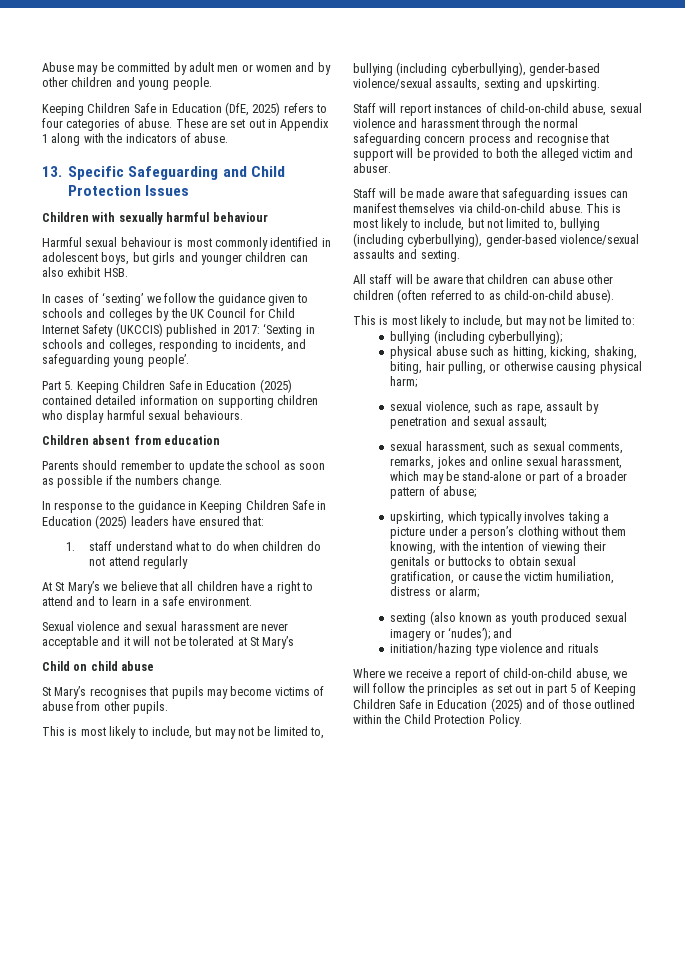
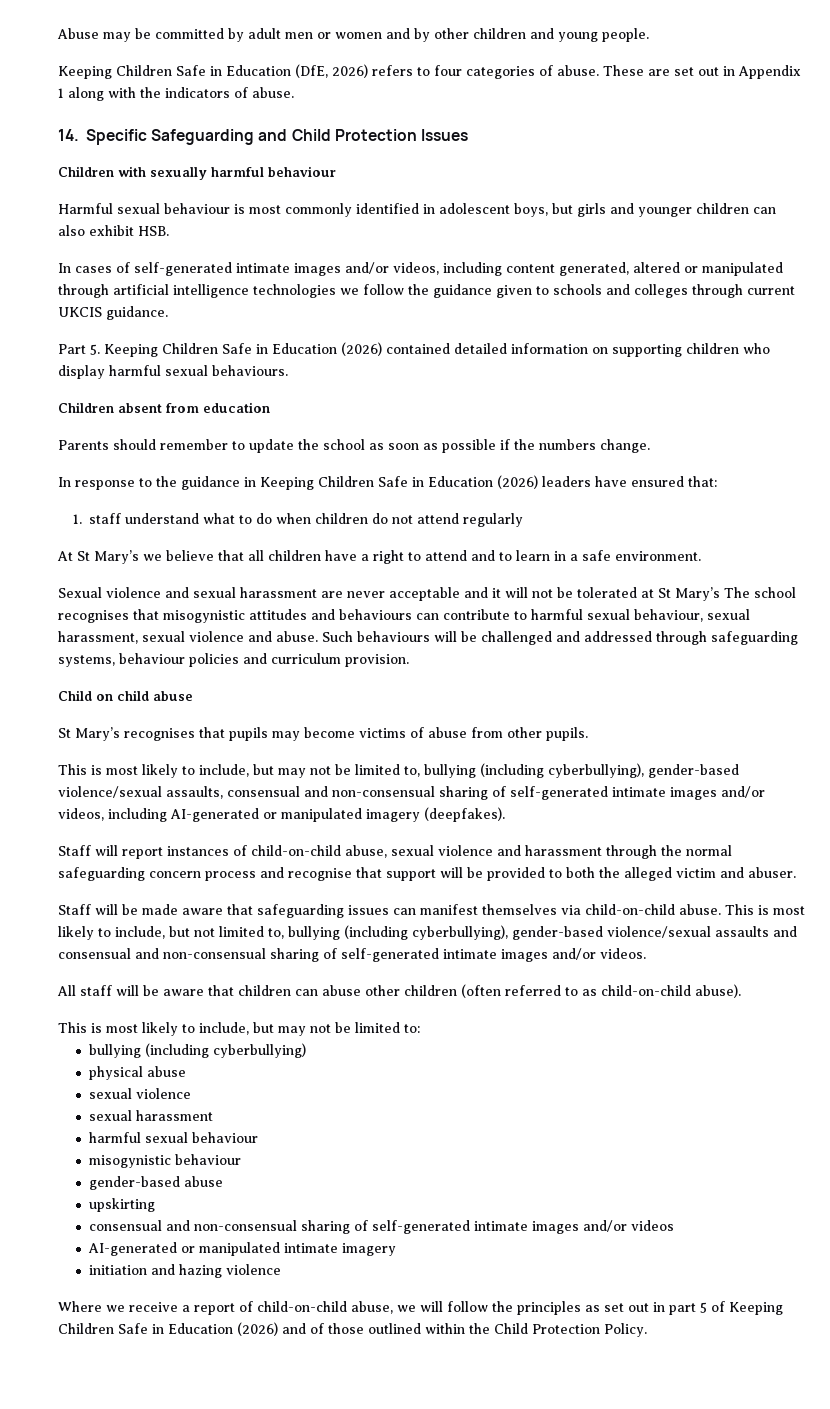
[252,102,281,116] 2025) -> [332,64,368,78] 2026)
[42,166,62,177] 13. -> [58,129,79,141] 14.
[102,292,144,306] ‘sexting’ -> [134,262,783,276] [58,284,336,298] self-generated intimate images and/or videos, including content generated, altered or manipulated through artificial intelligence technologies
[156,308,295,321] [42,323,315,337] [42,339,307,352] [42,354,189,367] by the UK Council for Child Internet Safety (UKCCIS) published in 2017: ‘Sexting in schools and colleges, responding to incidents, and safeguarding young people’. -> [692,284,795,298] [58,306,168,320] through current UKCIS guidance.
[259,379,292,393] (2025) -> [341,342,382,356] (2026)
[95,515,128,529] (2025) -> [497,475,538,489] (2026)
(295, 642) none -> [724,587,796,598] [58,609,750,623] [58,631,798,645] [58,653,409,667] The school recognises that misogynistic attitudes and behaviours can contribute to harmful sexual behaviour, sexual harassment, sexual violence and abuse. Such behaviours will be challenged and addressed through safeguarding systems, behaviour policies and curriculum provision.
[483,78,600,91] sexting and upskirting. -> [227,786,765,800] [58,807,505,822] consensual and non-consensual sharing of self-generated intimate images and/or videos, including AI-generated or manipulated imagery (deepfakes).
[420,250,460,262] sexting. -> [58,948,646,962] consensual and non-consensual sharing of self-generated intimate images and/or videos.
[488,330,563,344] cyberbullying); -> [212,1043,306,1058] cyberbullying)
[470,346,637,359] [390,361,642,374] [390,376,418,388] [390,401,599,414] [390,416,547,429] [390,441,624,454] [390,456,623,469] [390,471,628,484] [390,486,477,499] [390,511,610,524] [390,526,626,539] [390,541,606,554] [390,556,577,569] [390,571,615,584] [390,586,480,598] [390,611,627,625] [390,627,513,641] [390,643,599,656] such as hitting, kicking, shaking, biting, hair pulling, or otherwise causing physical harm; // sexual violence, such as rape, assault by penetration and sexual assault; // sexual harassment, such as sexual comments, remarks, jokes and online sexual harassment, which may be stand-alone or part of a broader pattern of abuse; // upskirting, which typically involves taking a picture under a person’s clothing without them knowing, with the intention of viewing their genitals or buttocks to obtain sexual gratification, or cause the victim humiliation, distress or alarm; // sexting (also known as youth produced sexual imagery or ‘nudes’); and // initiation/hazing type violence and rituals -> [88,1088,191,1099] [88,1110,213,1121] [88,1132,258,1143] [88,1154,241,1168] [88,1176,223,1190] [88,1198,155,1212] [88,1220,674,1234] [87,1242,396,1256] [88,1264,281,1278] // sexual violence // sexual harassment // harmful sexual behaviour // misogynistic behaviour // gender-based abuse // upskirting // consensual and non-consensual sharing of self-generated intimate images and/or videos // AI-generated or manipulated intimate imagery // initiation and hazing violence
[490,698,523,712] (2025) -> [237,1322,278,1336] (2026)

